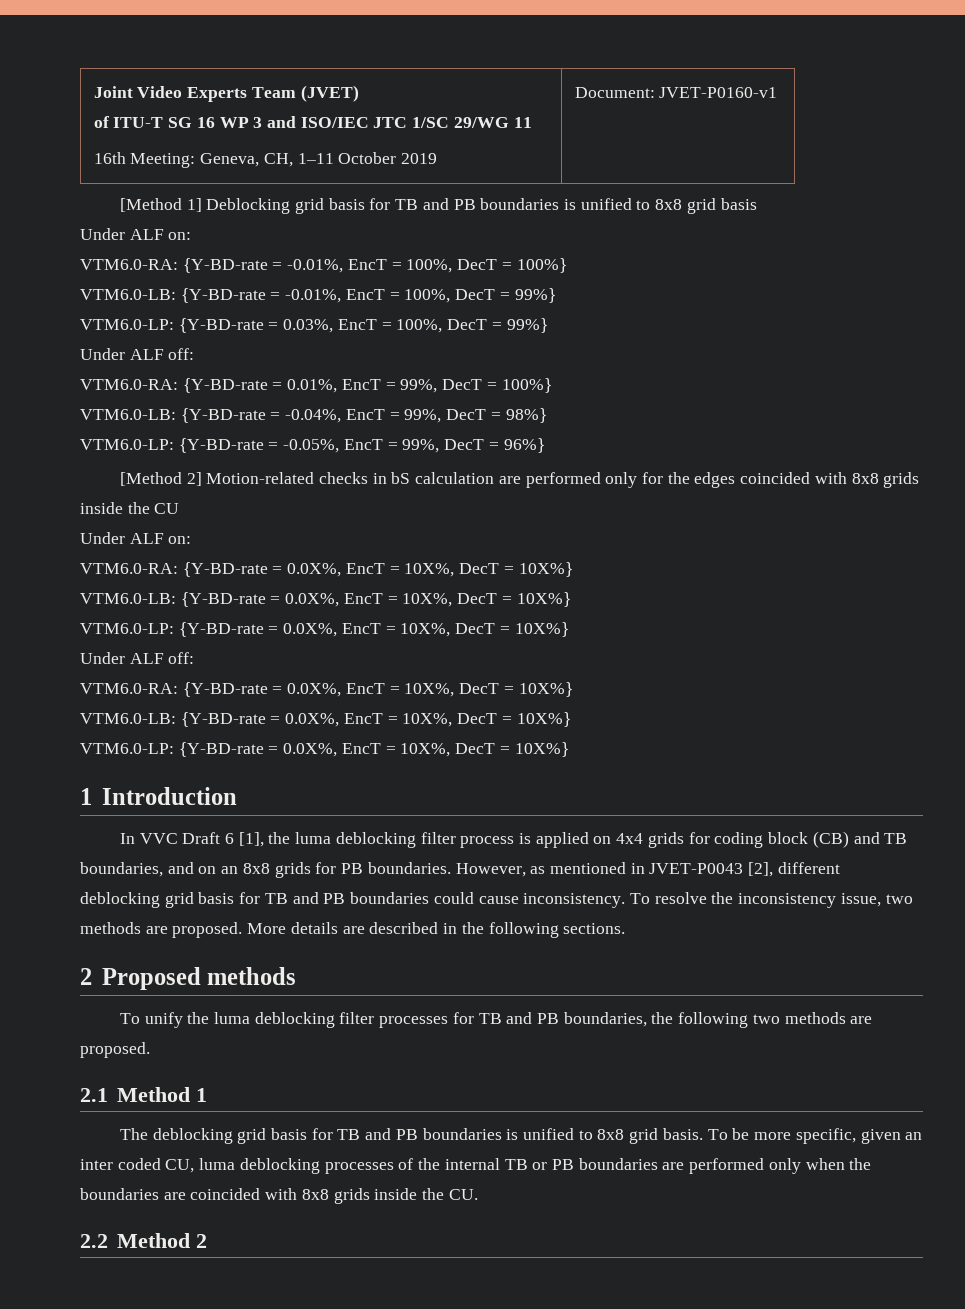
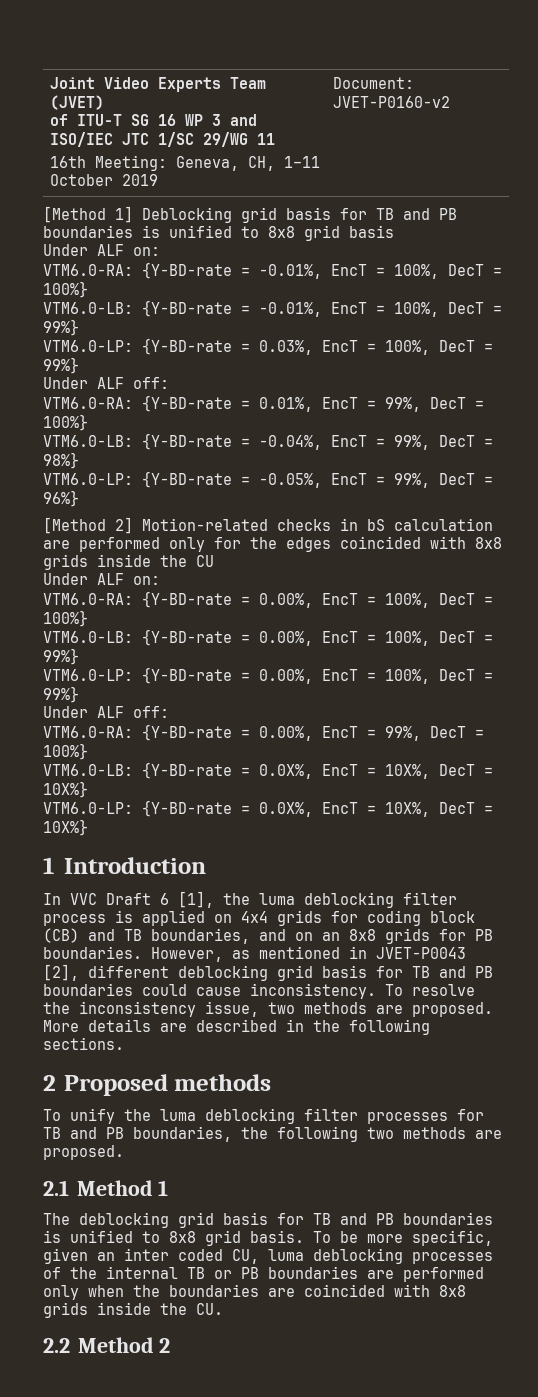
[659,87,778,98] JVET-P0160-v1 -> [332,96,450,108] JVET-P0160-v2
[287,562,573,577] [80,592,571,607] [80,622,569,637] [80,652,195,664] [80,682,573,697] 0.0X%, EncT = 10X%, DecT = 10X%} // VTM6.0-LB: {Y-BD-rate = 0.0X%, EncT = 10X%, DecT = 10X%} // VTM6.0-LP: {Y-BD-rate = 0.0X%, EncT = 10X%, DecT = 10X%} // Under ALF off: // VTM6.0-RA: {Y-BD-rate = 0.0X%, EncT = 10X%, DecT = 10X%} -> [259,593,493,608] [43,610,88,627] [43,629,493,646] [43,648,79,665] [43,667,493,684] [43,686,79,703] [43,706,169,718] [43,724,484,741] [43,743,88,760] 0.00%, EncT = 100%, DecT = 100%} // VTM6.0-LB: {Y-BD-rate = 0.00%, EncT = 100%, DecT = 99%} // VTM6.0-LP: {Y-BD-rate = 0.00%, EncT = 100%, DecT = 99%} // Under ALF off: // VTM6.0-RA: {Y-BD-rate = 0.00%, EncT = 99%, DecT = 100%}

